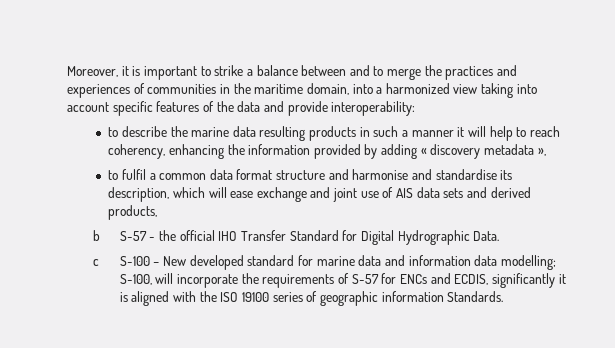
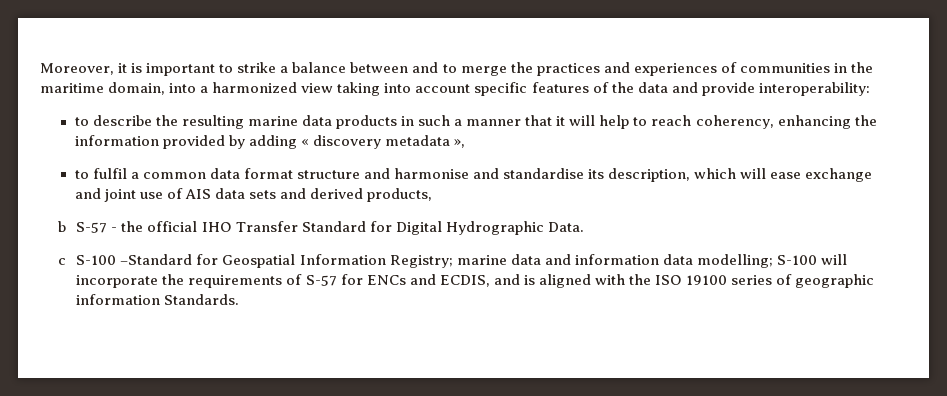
[191,126,306,141] marine data resulting -> [181,115,332,129] resulting marine data
(454, 133) none -> [525,115,553,126] that
[153,255,313,270] – New developed standard for -> [120,254,453,268] –Standard for Geospatial Information Registry;
[119,274,152,285] S-100, -> [776,255,817,265] S-100
[491,273,566,288] significantly it -> [493,274,520,285] and

